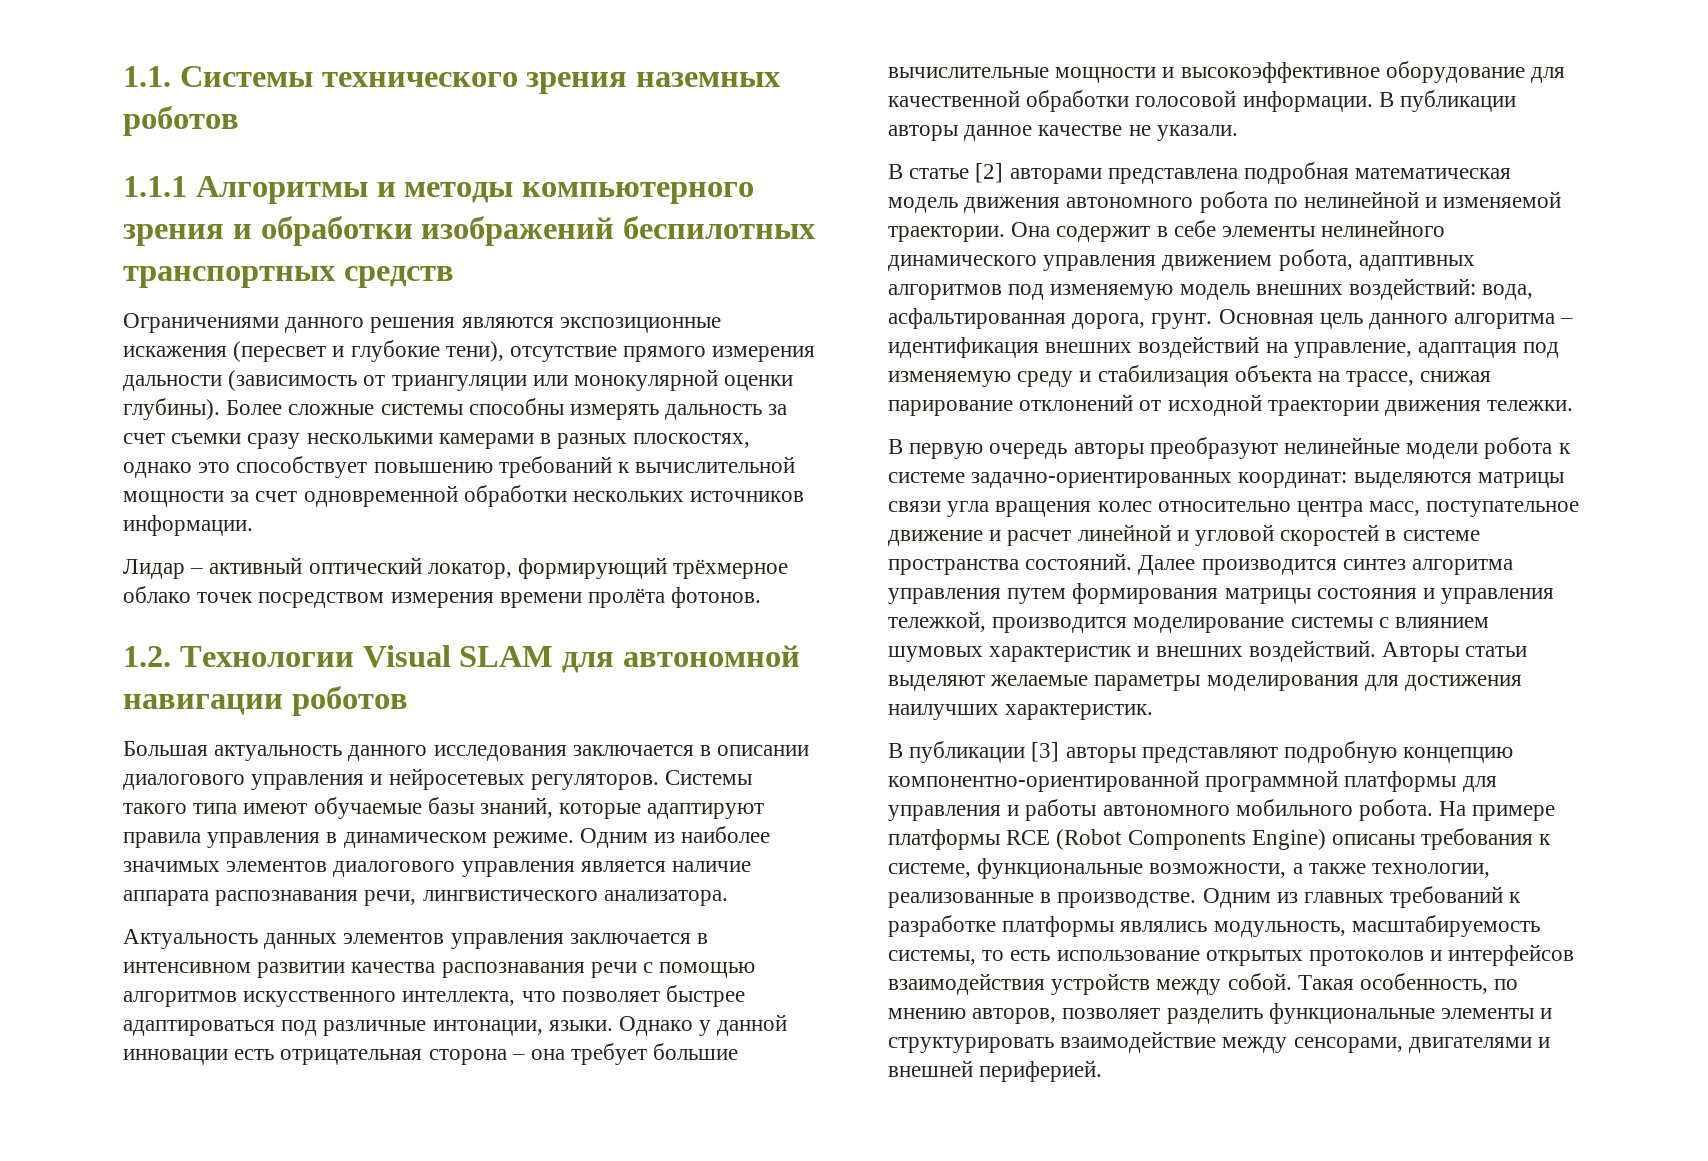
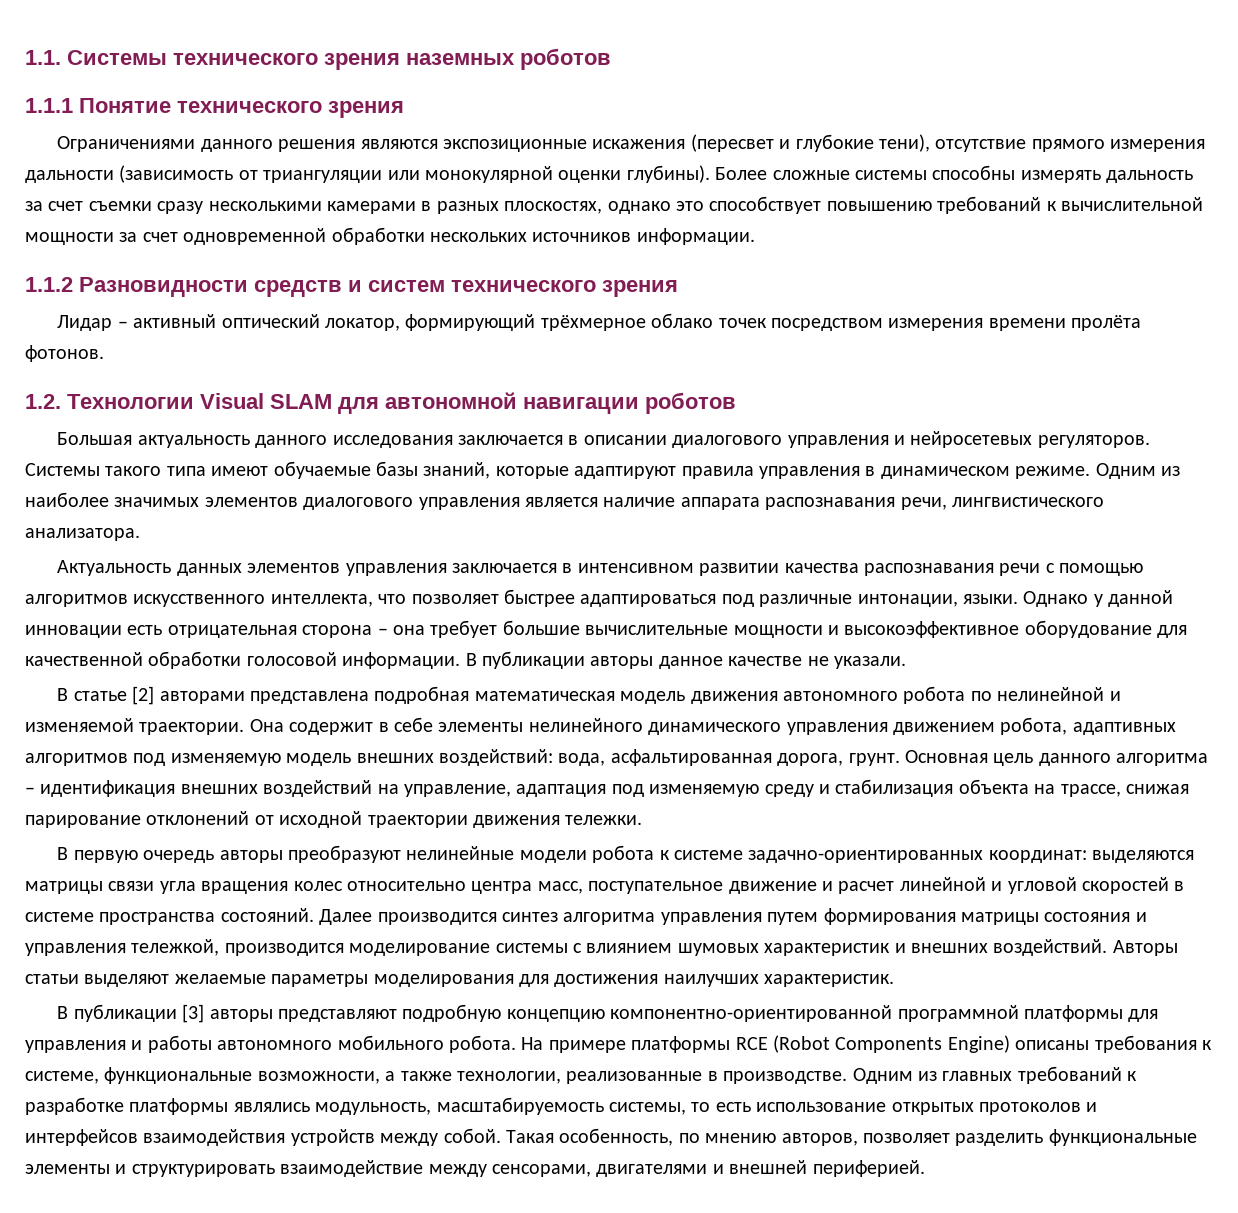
[195,176,755,204] [123,216,817,246] [123,266,454,288] Алгоритмы и методы компьютерного зрения и обработки изображений беспилотных транспортных средств -> [79,98,404,118] Понятие технического зрения
(253, 525) none -> [25,277,678,297] // 1.1.2 Разновидности средств и систем технического зрения

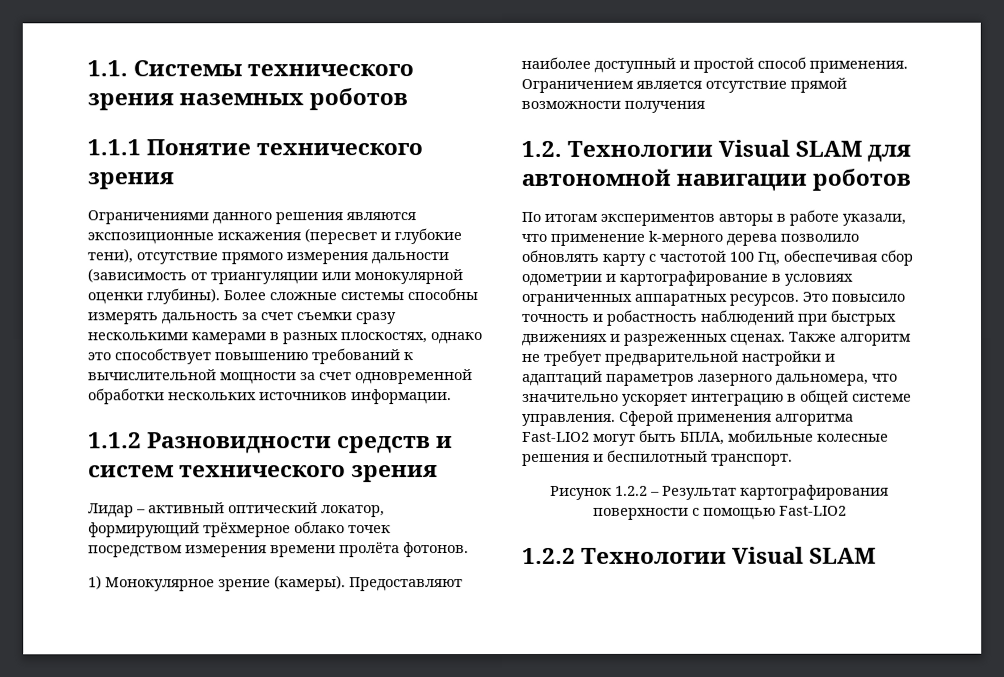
(104, 353) none -> [88,575,463,592] [521,56,908,73] [521,77,847,93] [521,100,705,113] // 1) Монокулярное зрение (камеры). Предоставляют наиболее доступный и простой способ применения. Ограничением является отсутствие прямой возможности получения
[57,431,1150,448] [25,461,1180,479] [25,492,1104,510] [25,528,140,541] [57,560,1144,576] [25,589,1174,607] [25,620,1188,638] [25,651,906,669] [57,686,1121,705] [25,717,1176,735] [25,749,1209,766] [25,779,1189,797] [25,811,643,828] [57,845,1195,863] [25,877,1185,894] [25,908,1147,925] [25,939,1178,956] [25,974,895,987] [57,1004,1159,1023] [25,1035,1212,1053] [25,1066,1138,1084] [25,1097,1098,1115] [25,1128,1197,1146] [25,1160,925,1177] Большая актуальность данного исследования заключается в описании диалогового управления и нейросетевых регуляторов. Системы такого типа имеют обучаемые базы знаний, которые адаптируют правила управления в динамическом режиме. Одним из наиболее значимых элементов диалогового управления является наличие аппарата распознавания речи, лингвистического анализатора. // Актуальность данных элементов управления заключается в интенсивном развитии качества распознавания речи с помощью алгоритмов искусственного интеллекта, что позволяет быстрее адаптироваться под различные интонации, языки. Однако у данной инновации есть отрицательная сторона – она требует большие вычислительные мощности и высокоэффективное оборудование для качественной обработки голосовой информации. В публикации авторы данное качестве не указали. // В статье [2] авторами представлена подробная математическая модель движения автономного робота по нелинейной и изменяемой траектории. Она содержит в себе элементы нелинейного динамического управления движением робота, адаптивных алгоритмов под изменяемую модель внешних воздействий: вода, асфальтированная дорога, грунт. Основная цель данного алгоритма – идентификация внешних воздействий на управление, адаптация под изменяемую среду и стабилизация объекта на трассе, снижая парирование отклонений от исходной траектории движения тележки. // В первую очередь авторы преобразуют нелинейные модели робота к системе задачно-ориентированных координат: выделяются матрицы связи угла вращения колес относительно центра масс, поступательное движение и расчет линейной и угловой скоростей в системе пространства состояний. Далее производится синтез алгоритма управления путем формирования матрицы состояния и управления тележкой, производится моделирование системы с влиянием шумовых характеристик и внешних воздействий. Авторы статьи выделяют желаемые параметры моделирования для достижения наилучших характеристик. // В публикации [3] авторы представляют подробную концепцию компонентно-ориентированной программной платформы для управления и работы автономного мобильного робота. На примере платформы RCE (Robot Components Engine) описаны требования к системе, функциональные возможности, а также технологии, реализованные в производстве. Одним из главных требований к разработке платформы являлись модульность, масштабируемость системы, то есть использование открытых протоколов и интерфейсов взаимодействия устройств между собой. Такая особенность, по мнению авторов, позволяет разделить функциональные элементы и структурировать взаимодействие между сенсорами, двигателями и внешней периферией. -> [521,209,906,226] [521,230,859,246] [521,249,913,266] [521,270,853,286] [521,291,905,306] [521,309,896,326] [521,331,912,346] [522,349,836,366] [522,370,898,386] [522,389,912,406] [522,410,854,426] [522,429,889,446] [522,449,793,466] [550,484,889,500] [592,505,847,520] [522,546,877,564] По итогам экспериментов авторы в работе указали, что применение k-мерного дерева позволило обновлять карту с частотой 100 Гц, обеспечивая сбор одометрии и картографирование в условиях ограниченных аппаратных ресурсов. Это повысило точность и робастность наблюдений при быстрых движениях и разреженных сценах. Также алгоритм не требует предварительной настройки и адаптаций параметров лазерного дальномера, что значительно ускоряет интеграцию в общей системе управления. Сферой применения алгоритма Fast-LIO2 могут быть БПЛА, мобильные колесные решения и беспилотный транспорт. // Рисунок 1.2.2 – Результат картографирования поверхности с помощью Fast-LIO2 // 1.2.2 Технологии Visual SLAM

